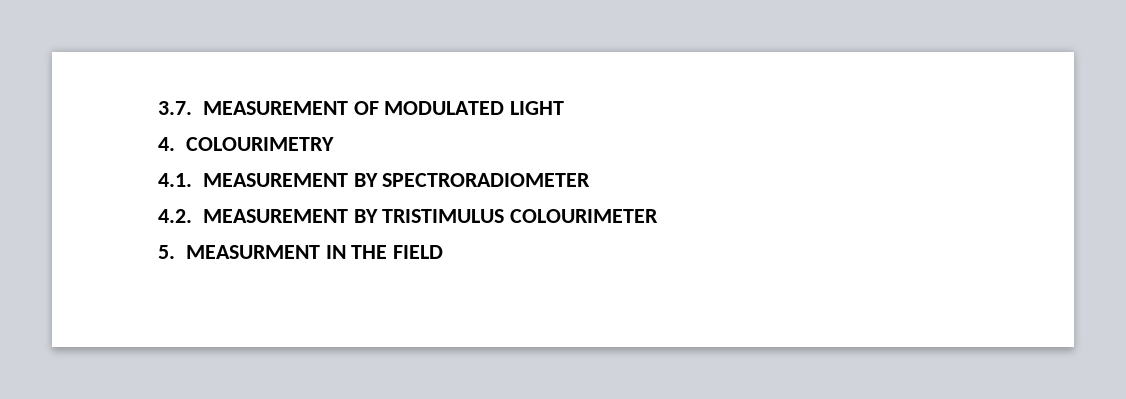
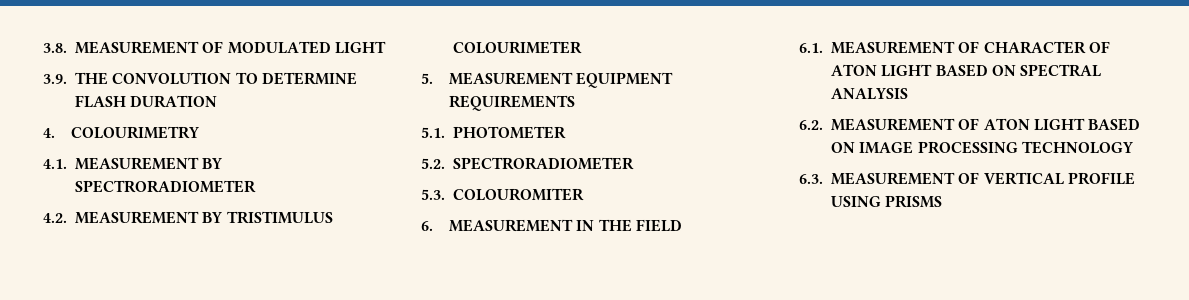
[158,101,192,115] 3.7. -> [43,43,67,53] 3.8.
(565, 108) none -> [43,72,357,85] [75,95,218,108] // 3.9. THE CONVOLUTION TO DETERMINE FLASH DURATION
[185,245,444,259] MEASURMENT IN THE FIELD -> [449,72,674,88] [449,95,576,111] [421,126,566,139] [421,157,634,170] [421,188,584,201] [421,219,683,232] [799,41,1110,54] [831,64,1102,77] [831,88,908,100] [799,118,1141,131] [831,141,1133,154] [799,172,1135,185] [831,195,943,208] MEASUREMENT EQUIPMENT REQUIREMENTS // 5.1. PHOTOMETER // 5.2. SPECTRORADIOMETER // 5.3. COLOUROMITER // 6. MEASUREMENT IN THE FIELD // 6.1. MEASUREMENT OF CHARACTER OF ATON LIGHT BASED ON SPECTRAL ANALYSIS // 6.2. MEASUREMENT OF ATON LIGHT BASED ON IMAGE PROCESSING TECHNOLOGY // 6.3. MEASUREMENT OF VERTICAL PROFILE USING PRISMS

